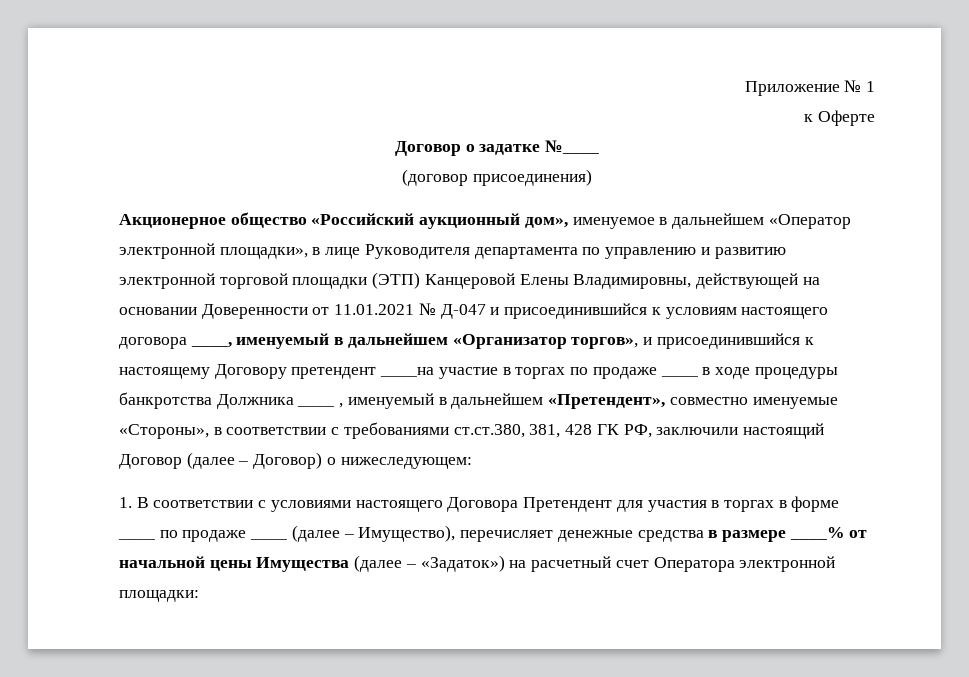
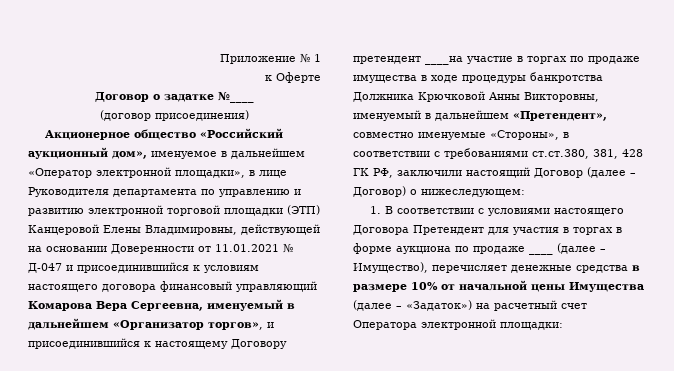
[190,342,232,348] ____, -> [160,281,317,292] [28,301,203,311] финансовый управляющий Комарова Вера Сергеевна,
[660,375,698,377] ____ -> [353,75,417,83] имущества
[297,403,344,408] ____ , -> [418,91,599,102] Крючковой Анны Викторовны,
[118,538,155,540] ____ -> [396,246,451,254] аукциона
[789,527,845,540] ____% -> [411,282,438,290] 10%

